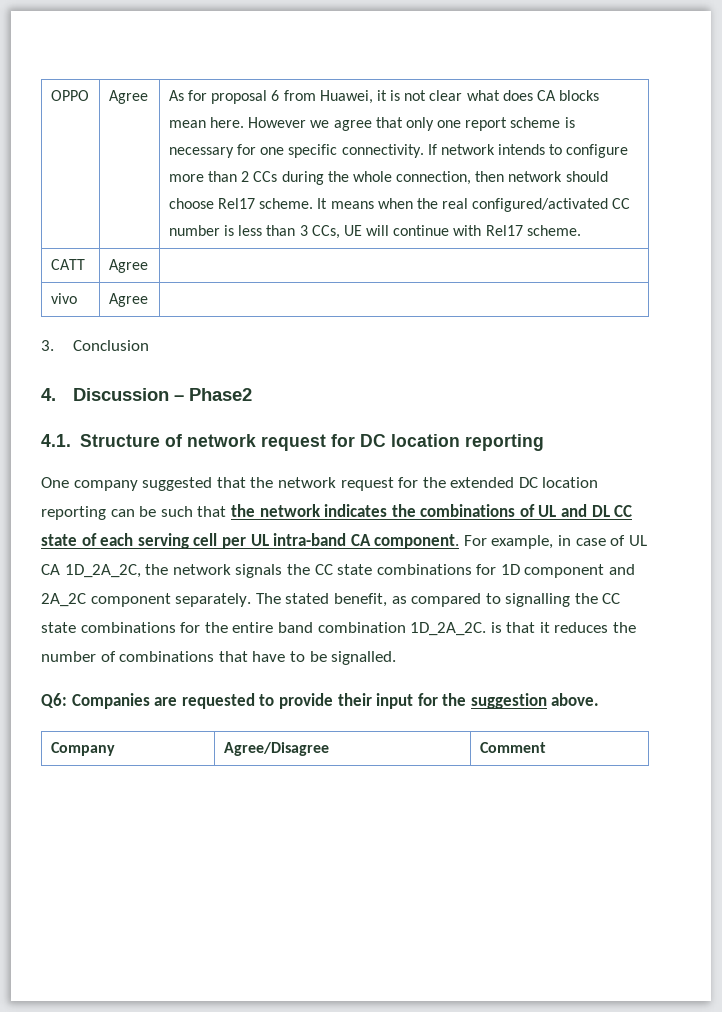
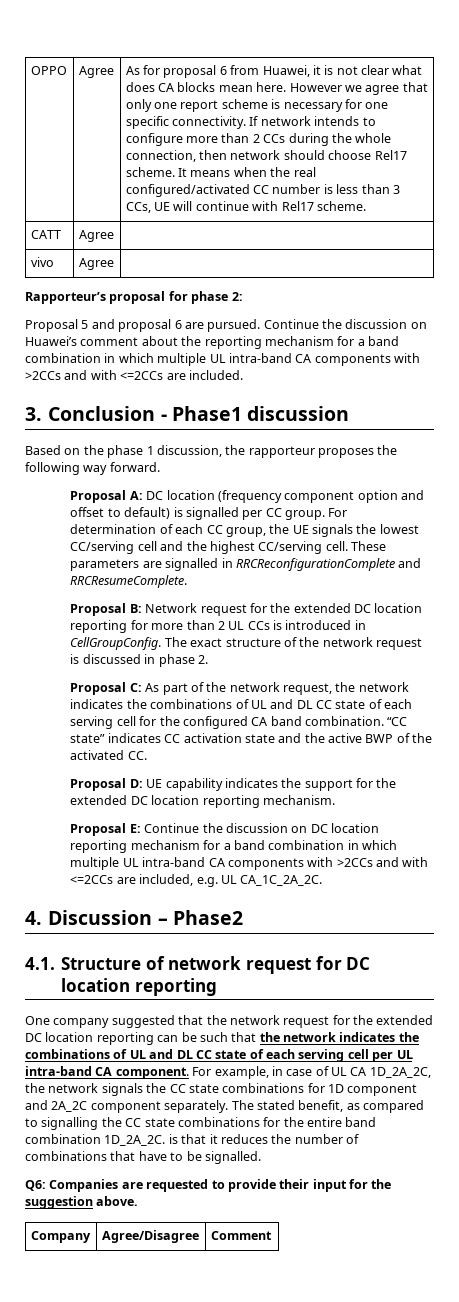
[41,340,150,351] 3. Conclusion -> [25,291,243,304] [25,319,427,332] [25,336,399,349] [25,353,420,366] [25,370,243,380] [25,406,350,421] [25,445,398,458] [25,462,160,475] [70,490,425,503] [70,507,348,520] [70,524,419,537] [70,541,387,554] [70,558,422,571] [70,575,188,588] [70,603,423,616] [70,620,366,633] [70,637,423,650] [70,654,208,667] [70,682,409,695] [70,699,413,709] [70,716,408,729] [70,733,433,743] [70,750,147,760] [70,778,397,791] [70,795,335,808] [70,823,380,836] [70,840,398,853] [70,857,429,870] [70,874,323,887] Rapporteur’s proposal for phase 2: // Proposal 5 and proposal 6 are pursued. Continue the discussion on Huawei’s comment about the reporting mechanism for a band combination in which multiple UL intra-band CA components with >2CCs and with <=2CCs are included. // 3. Conclusion - Phase1 discussion // Based on the phase 1 discussion, the rapporteur proposes the following way forward. // Proposal A: DC location (frequency component option and offset to default) is signalled per CC group. For determination of each CC group, the UE signals the lowest CC/serving cell and the highest CC/serving cell. These parameters are signalled in RRCReconfigurationComplete and RRCResumeComplete. // Proposal B: Network request for the extended DC location reporting for more than 2 UL CCs is introduced in CellGroupConfig. The exact structure of the network request is discussed in phase 2. // Proposal C: As part of the network request, the network indicates the combinations of UL and DL CC state of each serving cell for the configured CA band combination. “CC state” indicates CC activation state and the active BWP of the activated CC. // Proposal D: UE capability indicates the support for the extended DC location reporting mechanism. // Proposal E: Continue the discussion on DC location reporting mechanism for a band combination in which multiple UL intra-band CA components with >2CCs and with <=2CCs are included, e.g. UL CA_1C_2A_2C.

